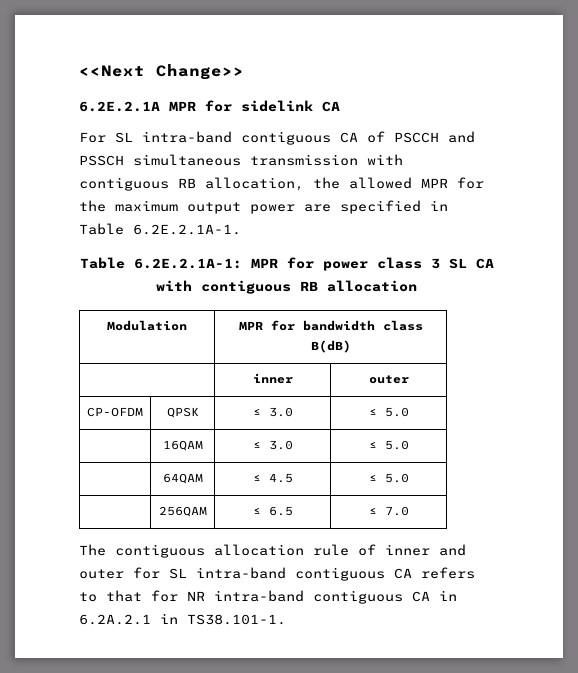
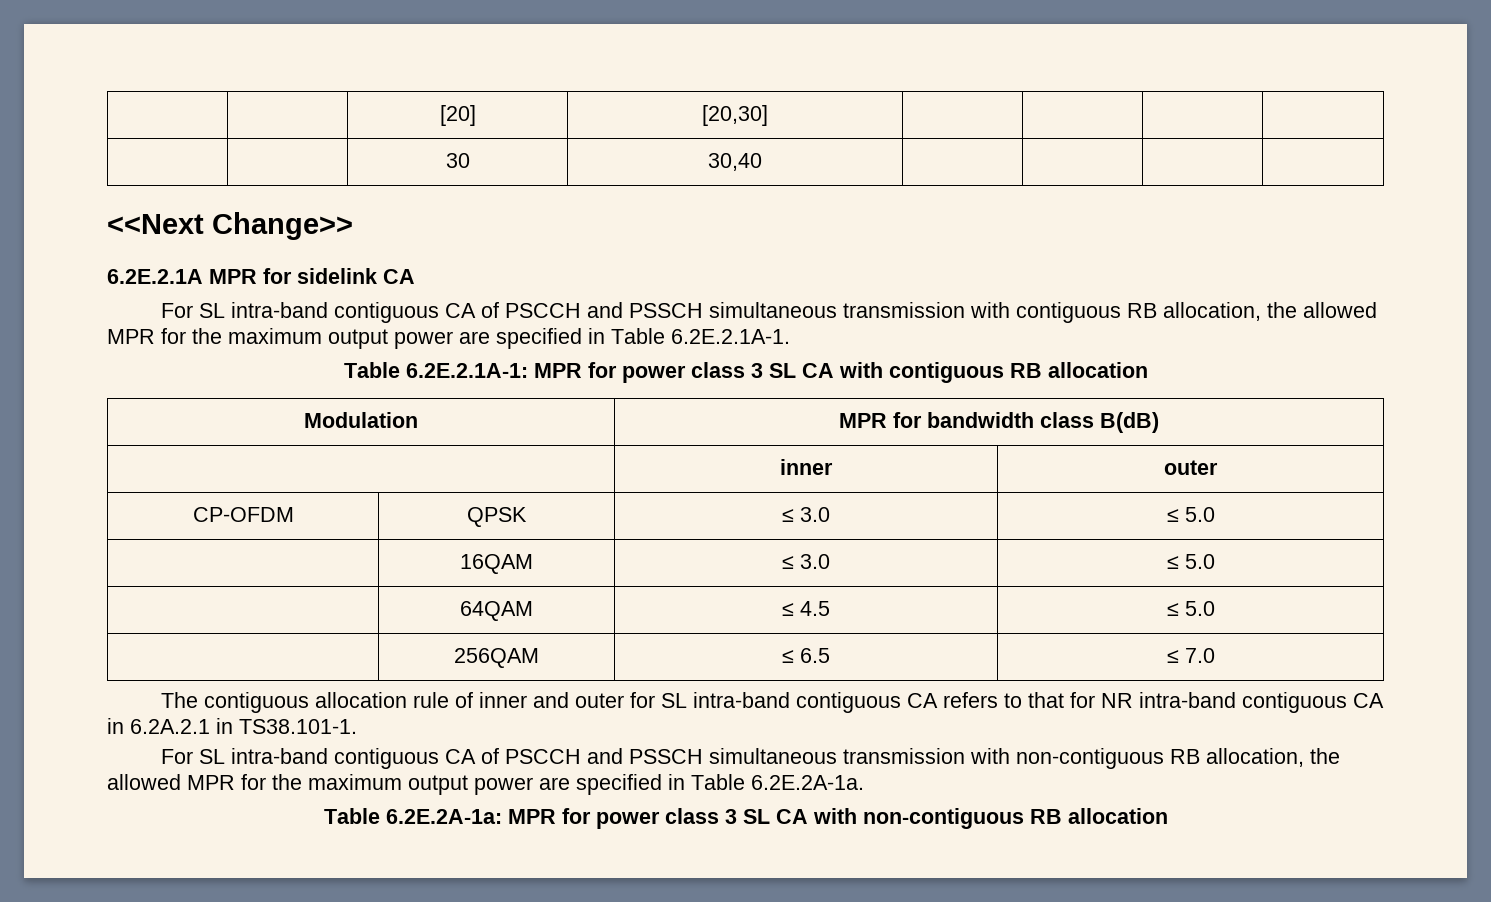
(79, 71) none -> [439,105,476,126] [702,105,768,126] [445,153,470,168] [708,153,762,171] | | [20] | [20,30] | | | | // | | 30 | 30,40 | | | | //
(286, 619) none -> [160,748,1340,769] [107,774,864,795] [323,808,1168,829] // For SL intra-band contiguous CA of PSCCH and PSSCH simultaneous transmission with non-contiguous RB allocation, the allowed MPR for the maximum output power are specified in Table 6.2E.2A-1a. // Table 6.2E.2A-1a: MPR for power class 3 SL CA with non-contiguous RB allocation

